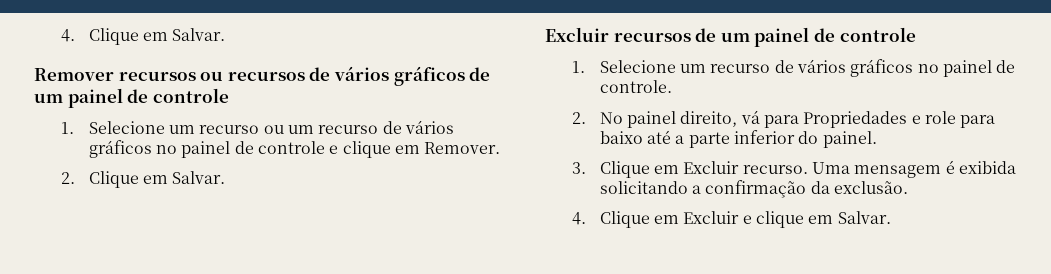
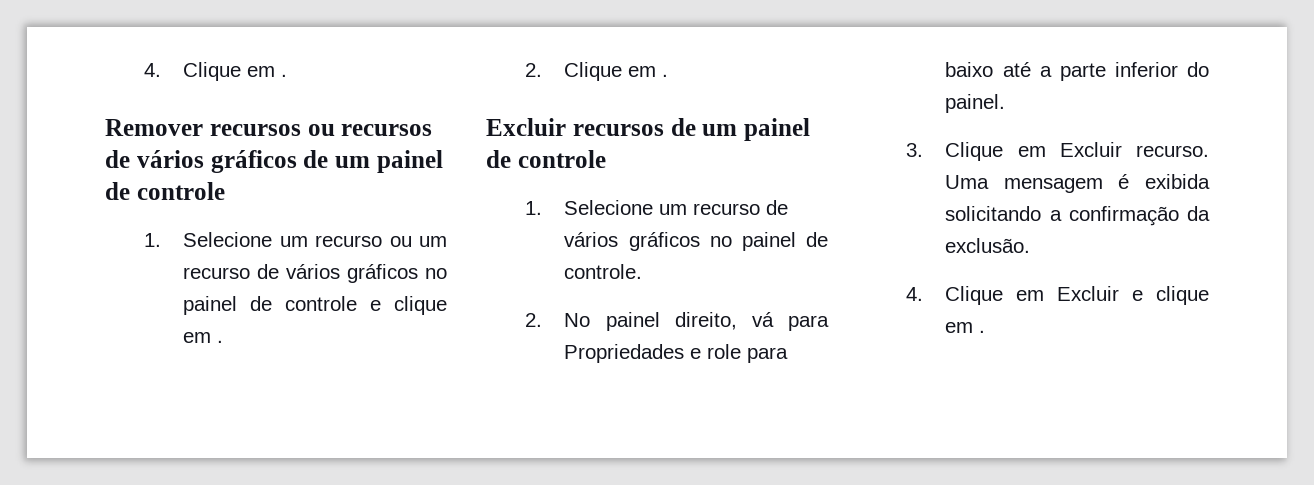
[61,28,226,45] 4. Clique em Salvar. -> [144,62,288,81] 4. Clique em .
[424,142,501,154] Remover. -> [217,340,224,343] .
[172,171,226,184] Salvar. -> [662,74,669,77] .
[837,211,891,224] Salvar. -> [979,330,986,333] .

